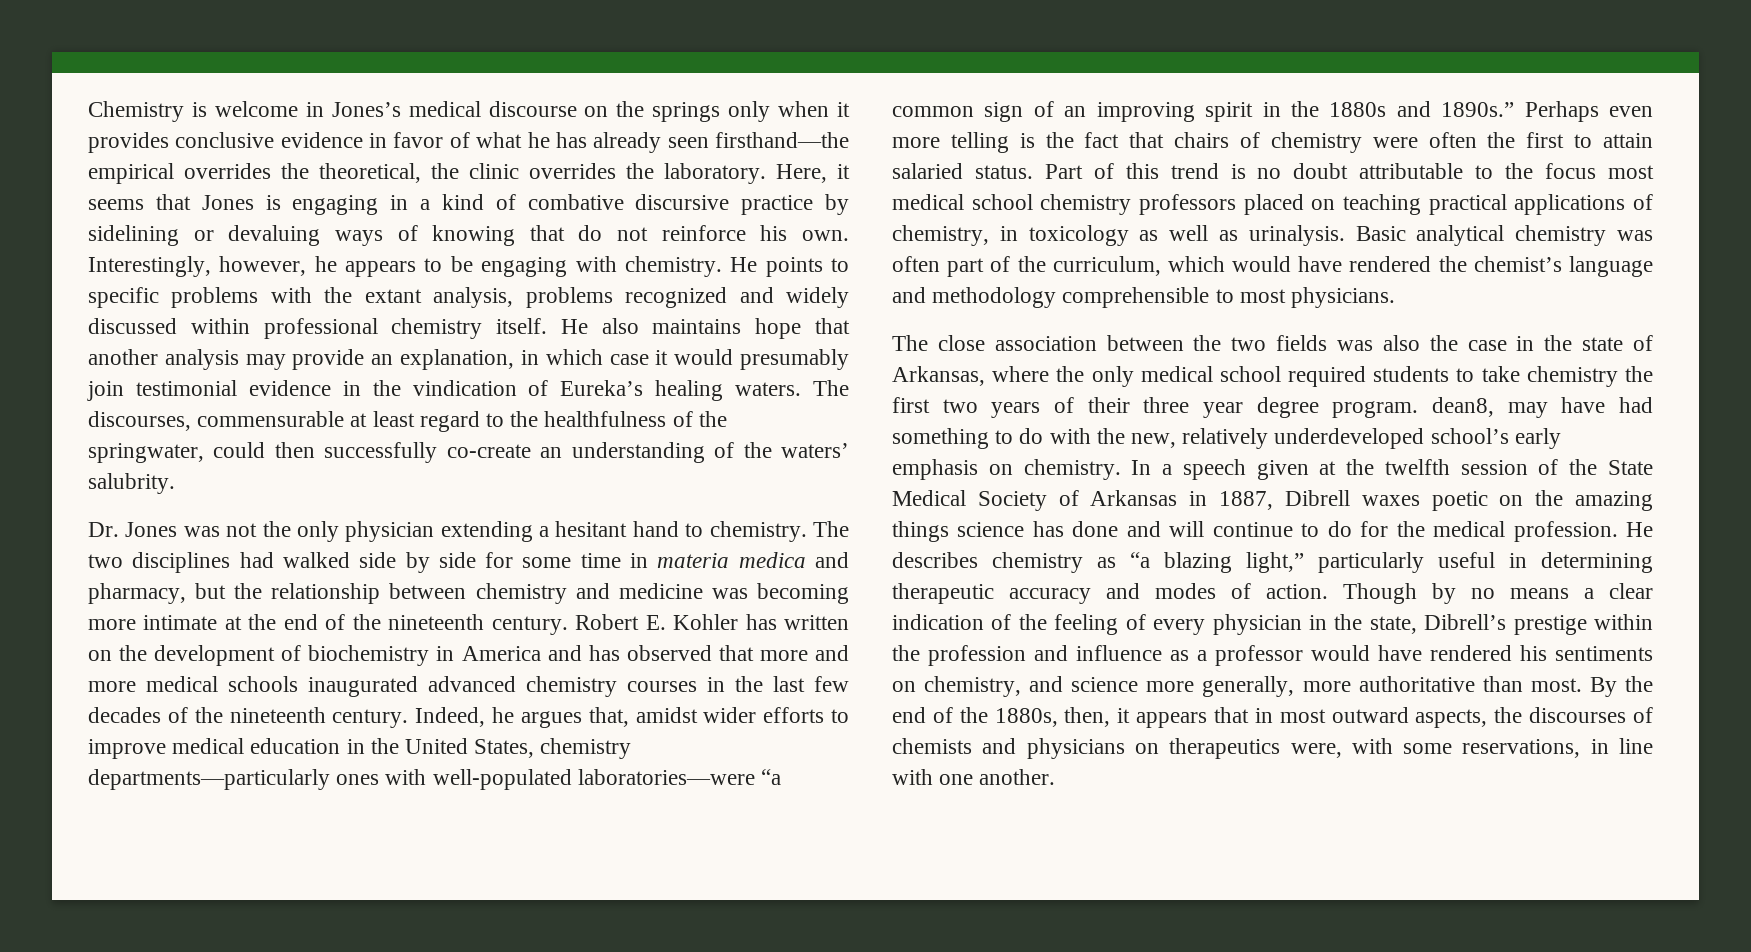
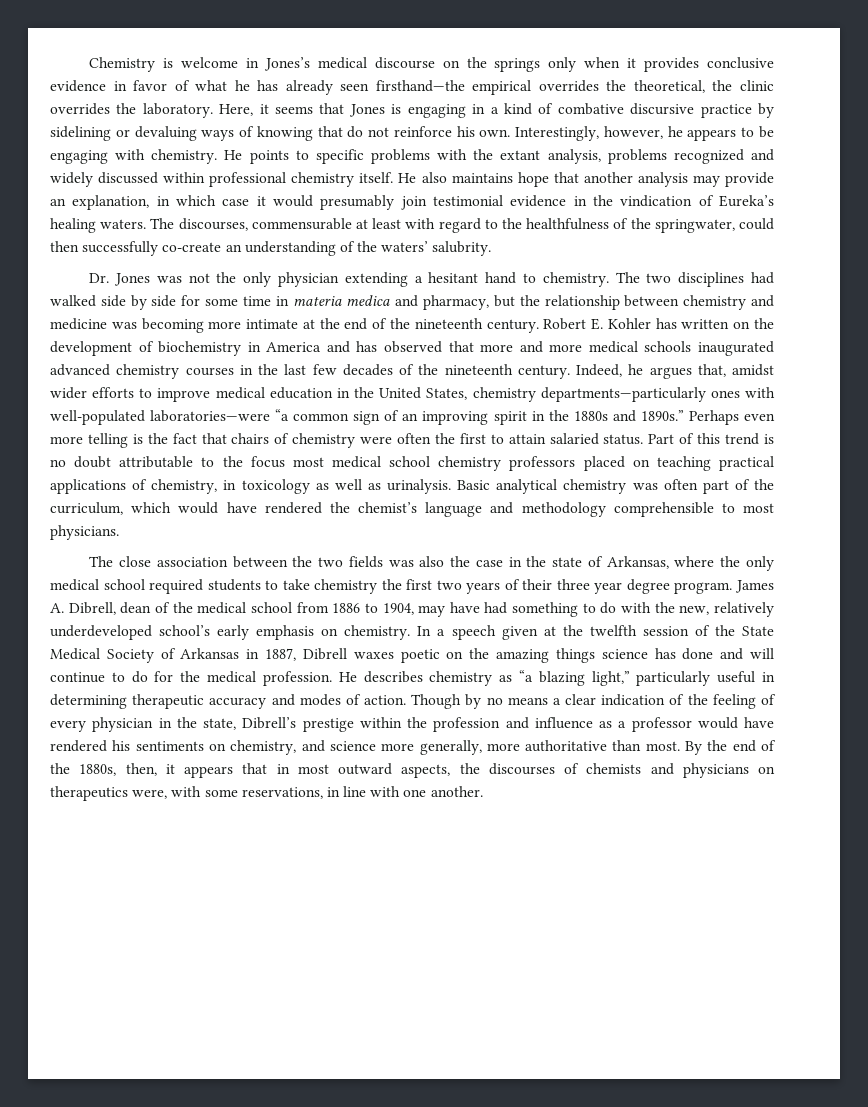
(415, 419) none -> [405,218,436,229] with
[1432,397,1494,417] dean8, -> [734,580,774,593] [50,602,414,615] James A. Dibrell, dean of the medical school from 1886 to 1904,

